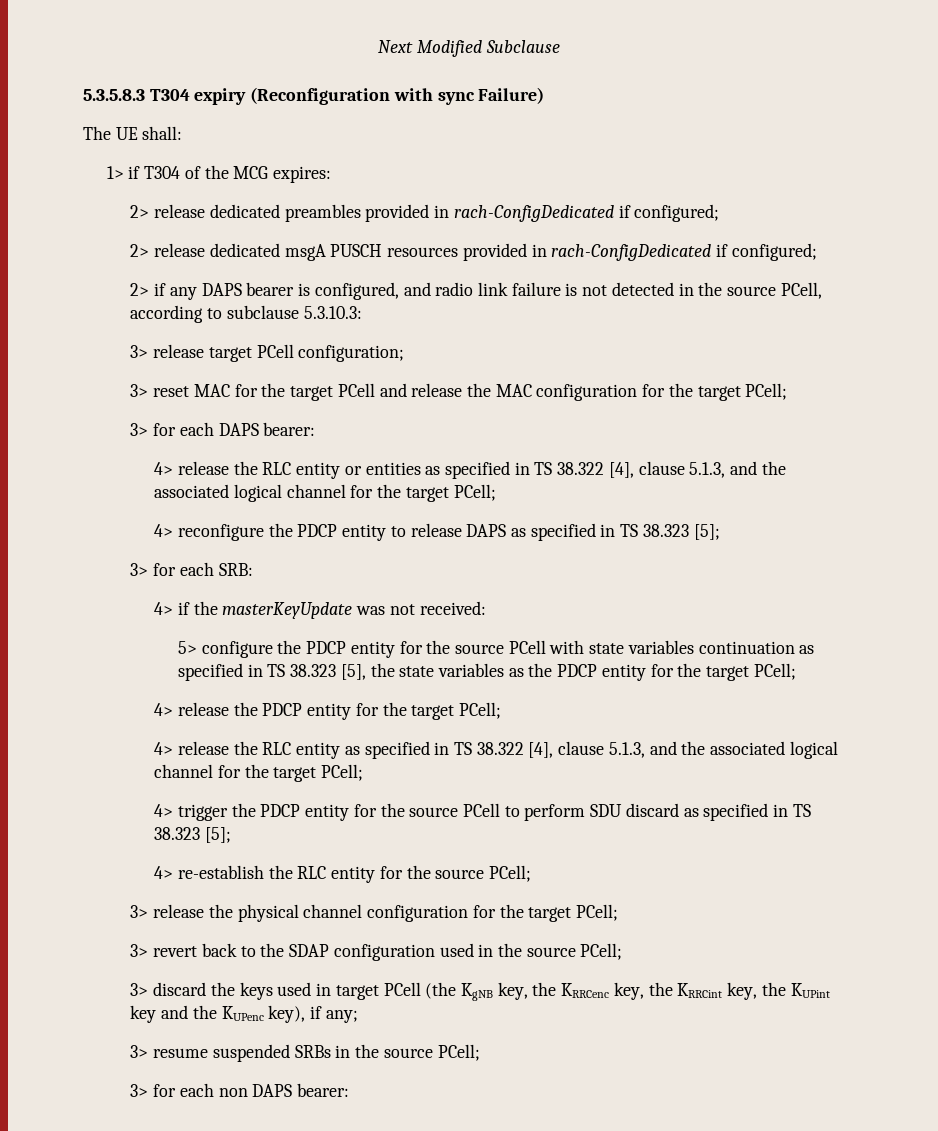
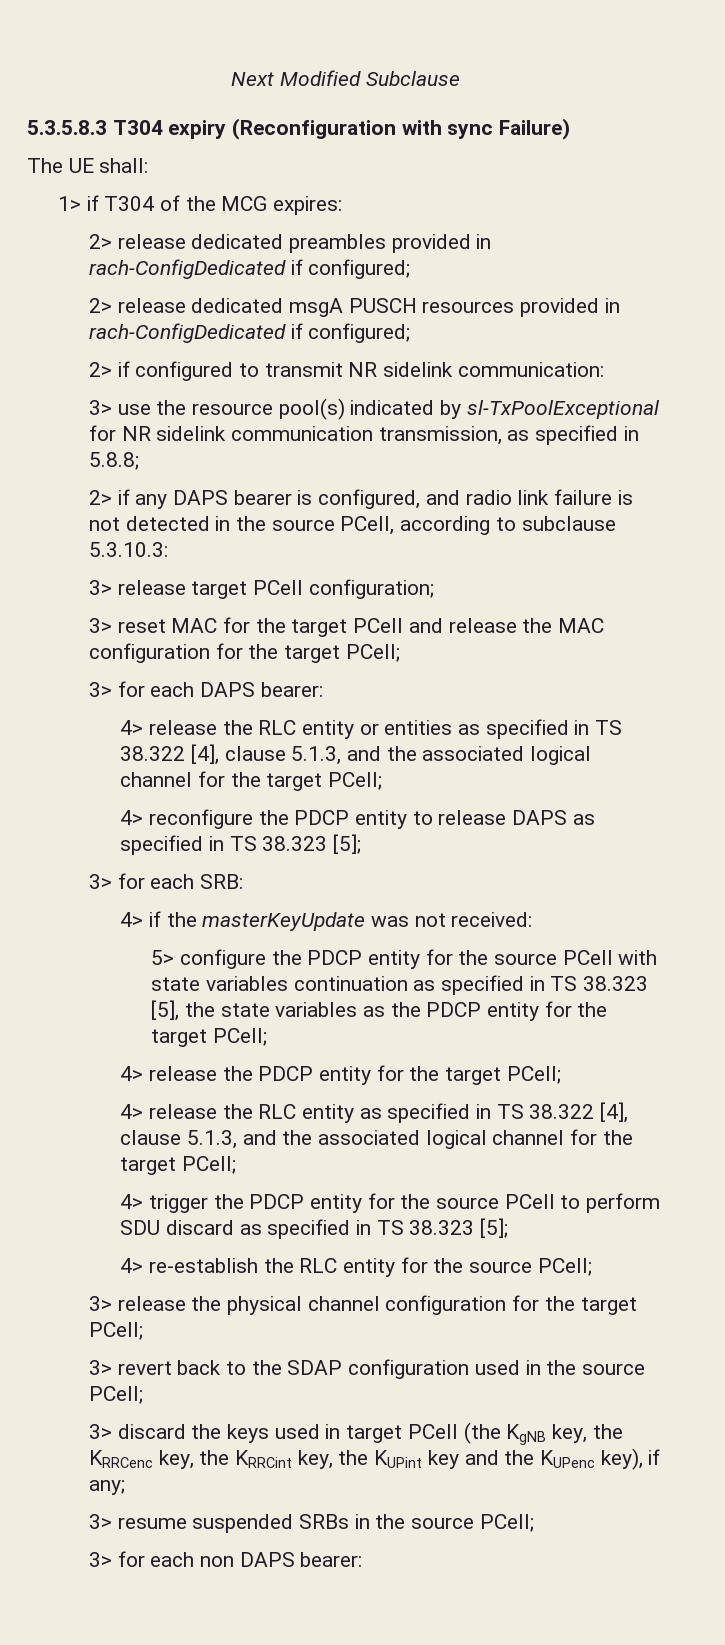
(817, 252) none -> [89,361,604,381] [89,398,660,420] [89,425,639,445] [89,452,140,470] // 2> if configured to transmit NR sidelink communication: // 3> use the resource pool(s) indicated by sl-TxPoolExceptional for NR sidelink communication transmission, as specified in 5.8.8;

